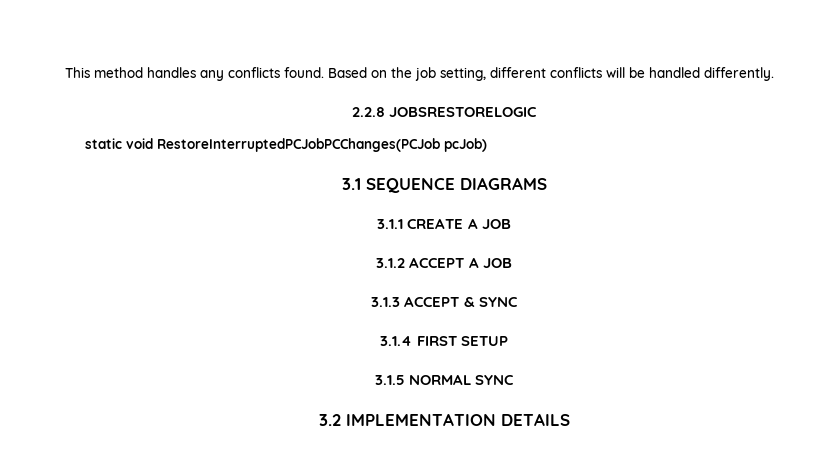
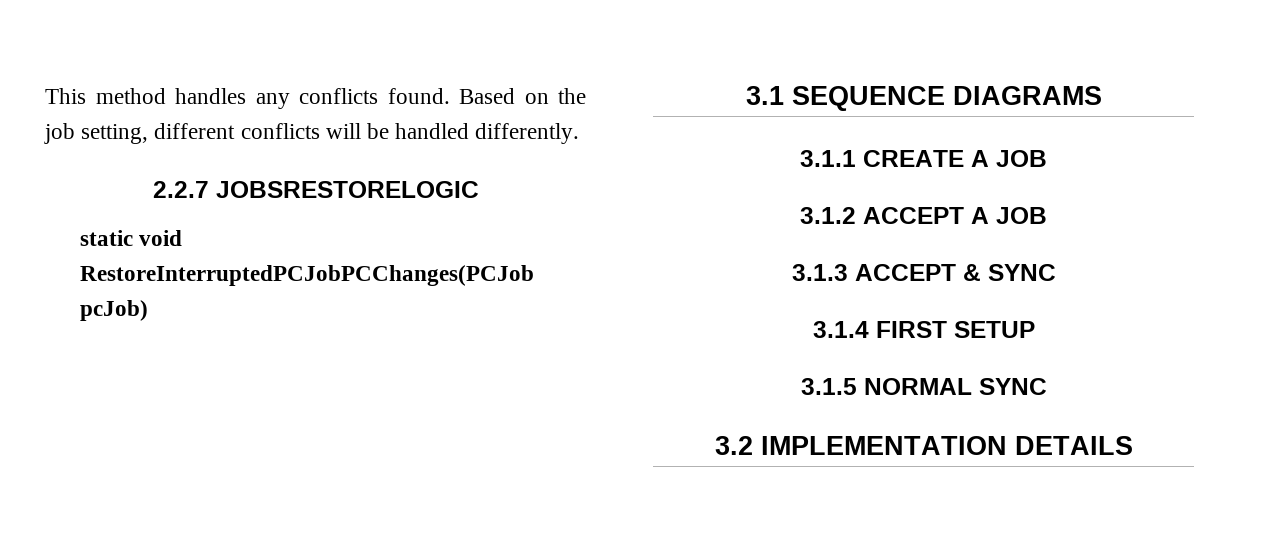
[351,107,385,117] 2.2.8 -> [152,181,209,198] 2.2.7

